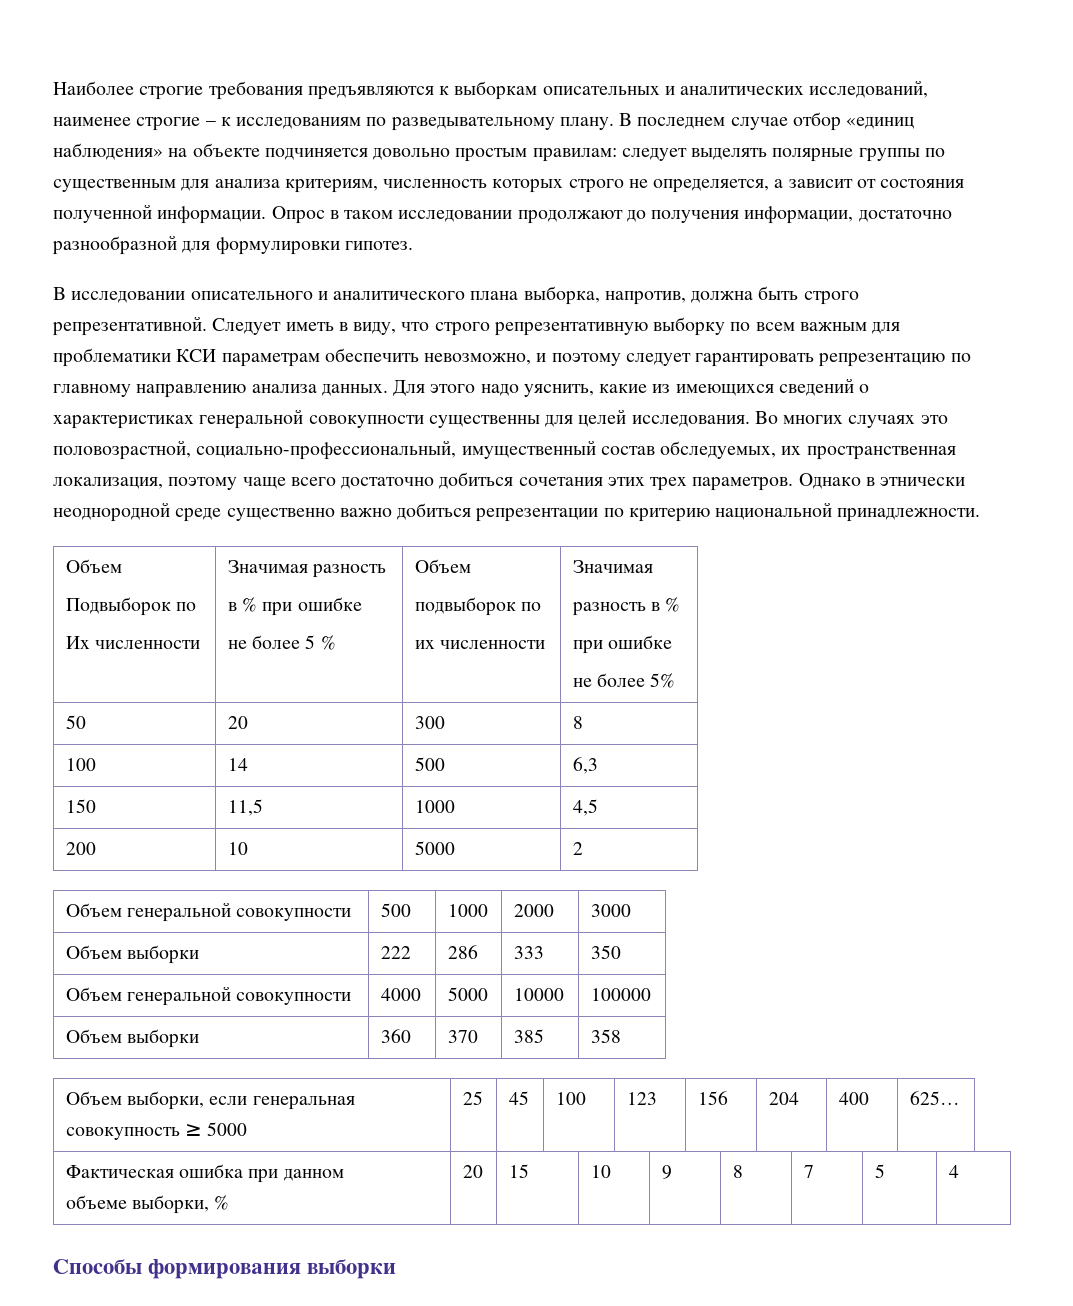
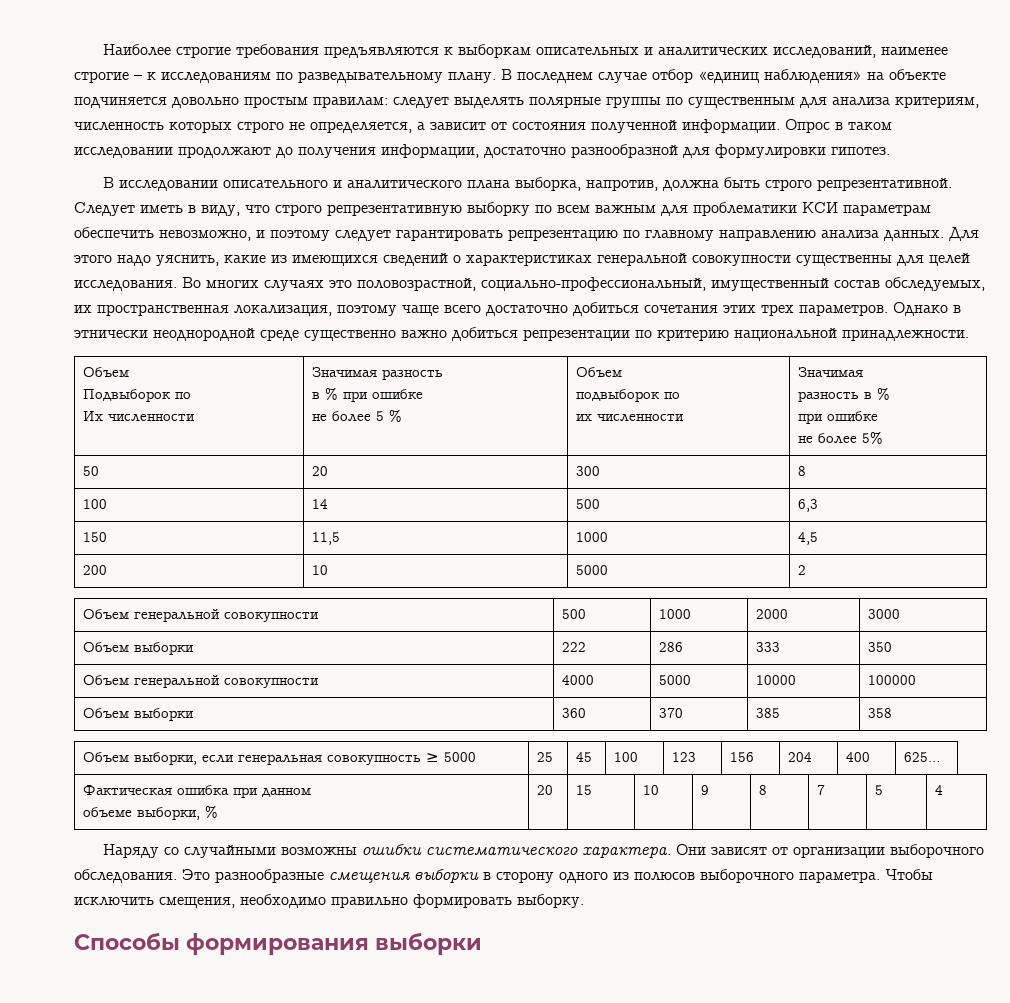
(959, 1171) none -> [102,844,984,858] [74,869,933,883] [74,894,584,908] // Наряду со случайными возможны ошибки систематического характера. Они зависят от организации выборочного обследования. Это разнообразные смещения выборки в сторону одного из полюсов выборочного параметра. Чтобы исключить смещения, необходимо правильно формировать выборку.

